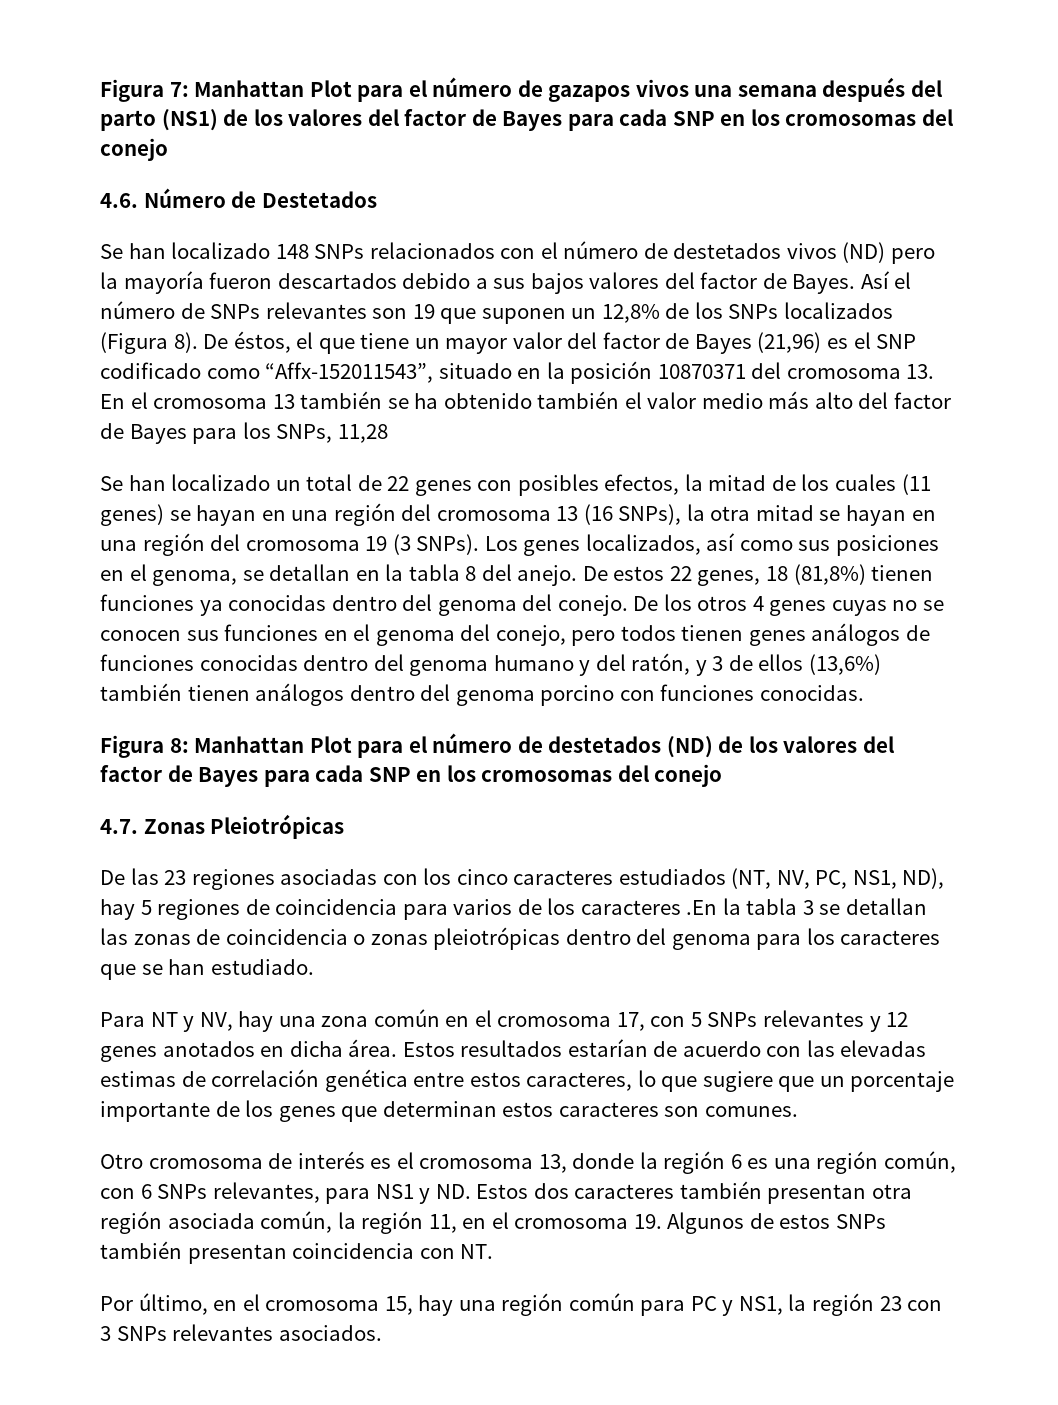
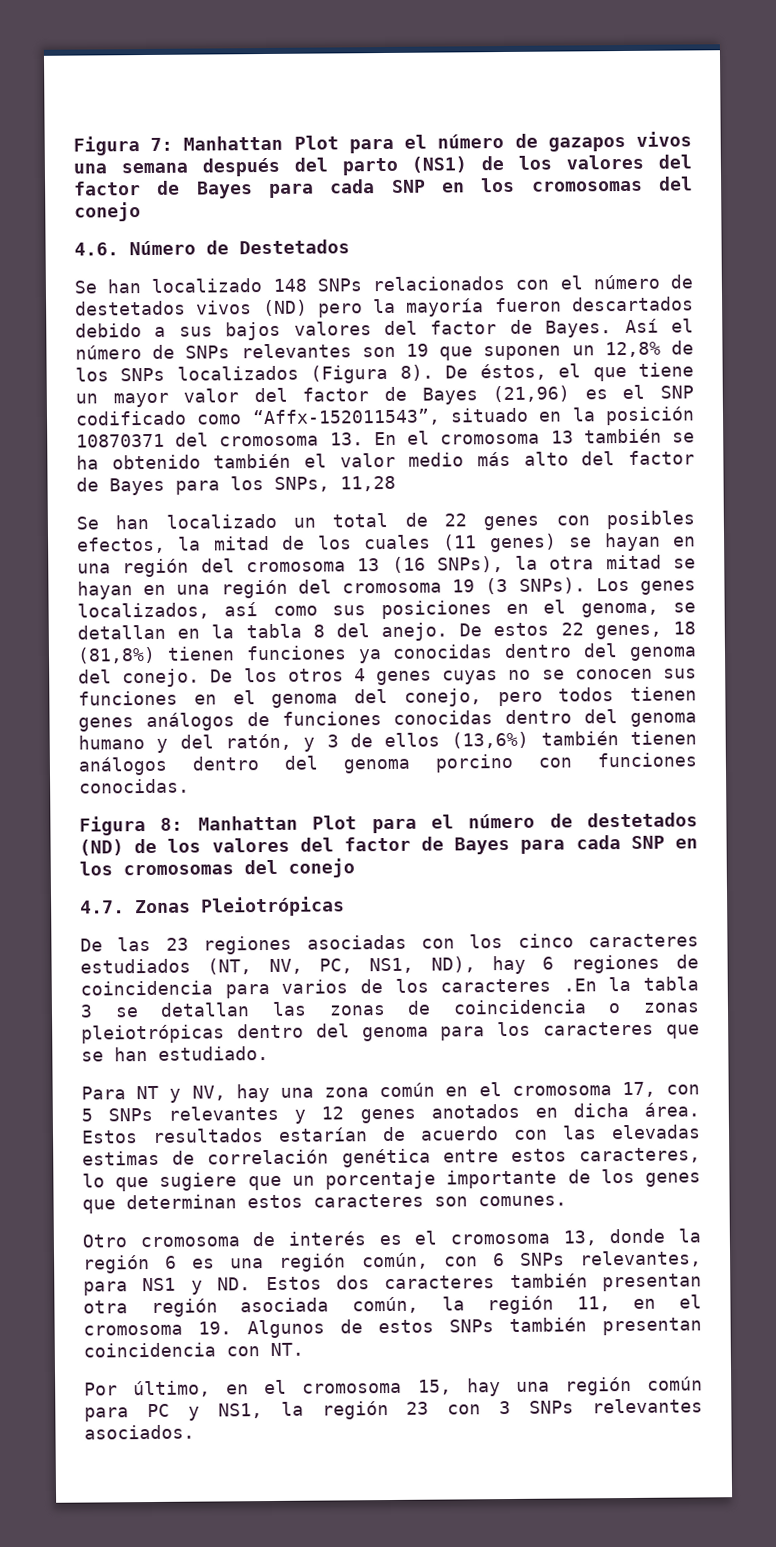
[140,900,152,915] 5 -> [542,956,555,970] 6

